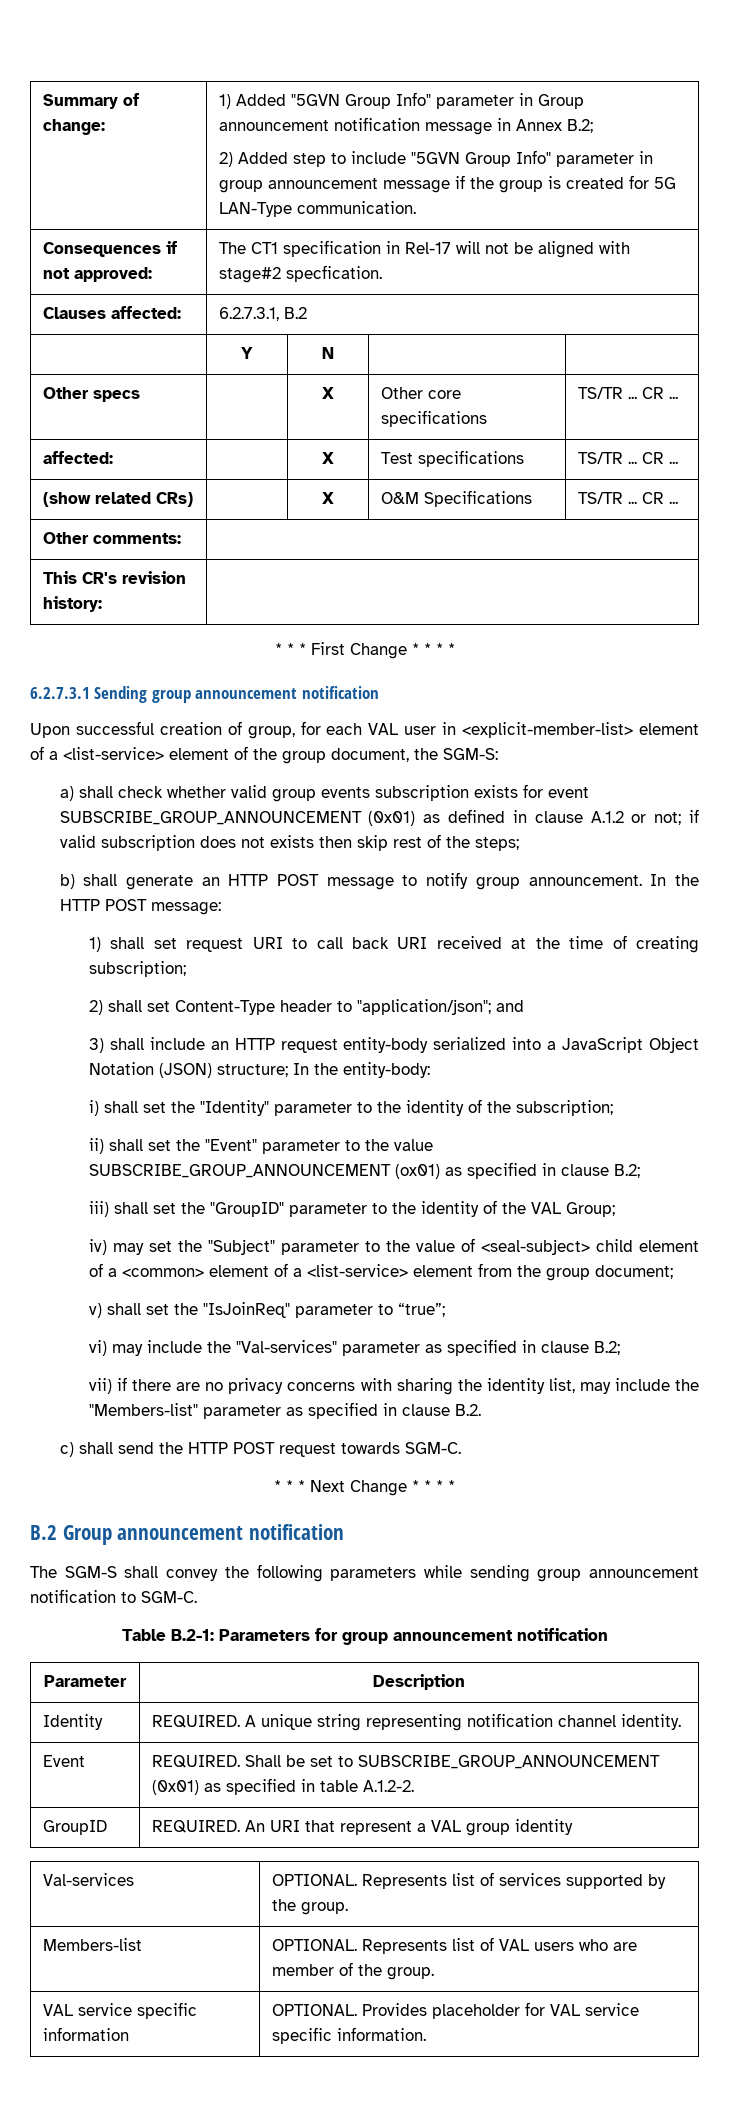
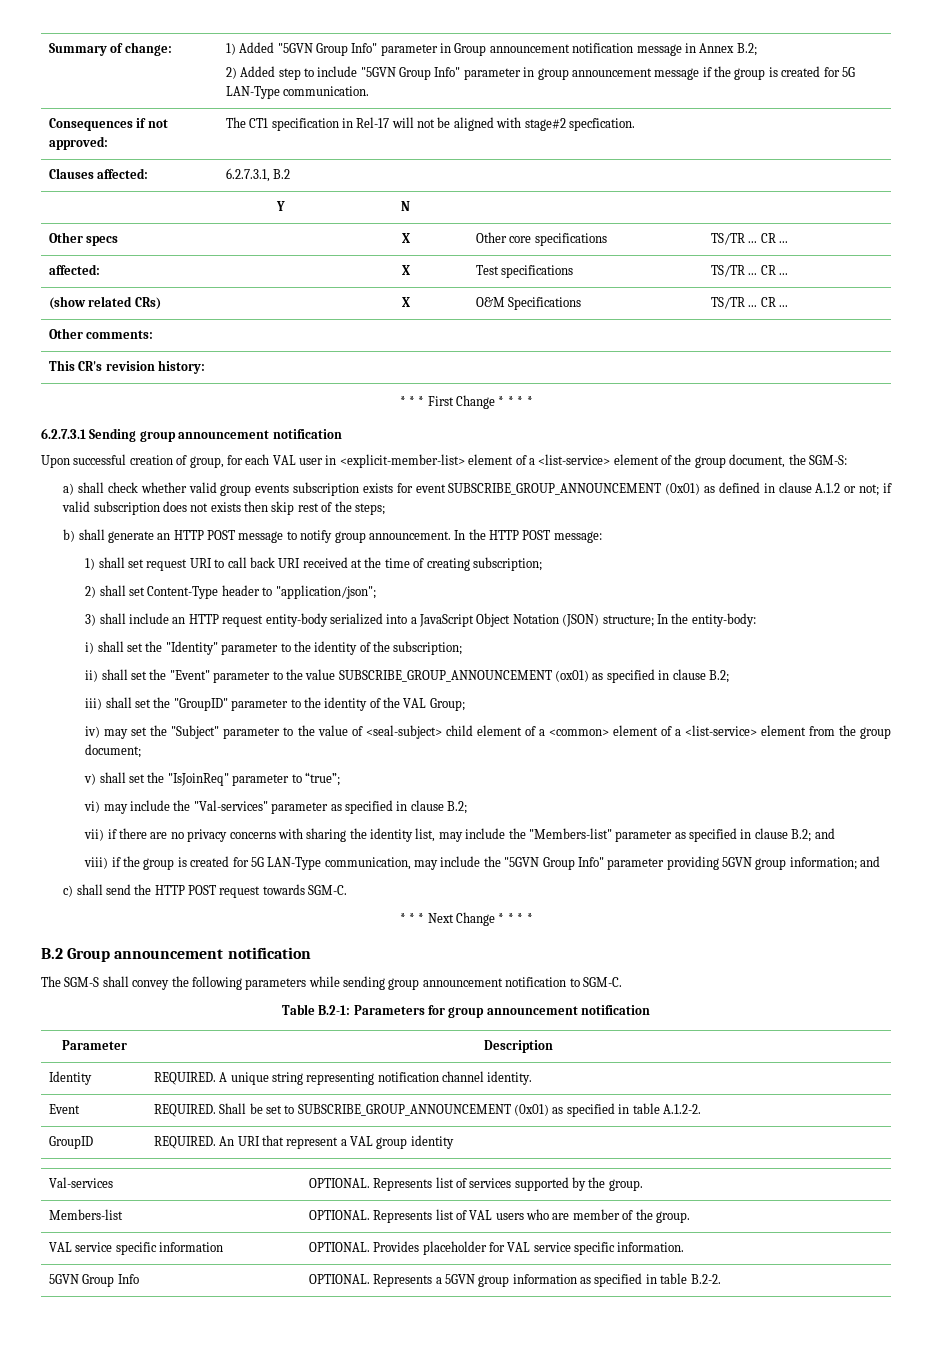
[496,1000,525,1012] and -> (376, 592) none
[455,1404,482,1416] B.2. -> [791,828,835,842] [84,856,881,870] B.2; and // viii) if the group is created for 5G LAN-Type communication, may include the "5GVN Group Info" parameter providing 5GVN group information; and
(427, 2034) none -> [48,1274,139,1287] [308,1273,721,1287] // 5GVN Group Info | OPTIONAL. Represents a 5GVN group information as specified in table B.2-2.

